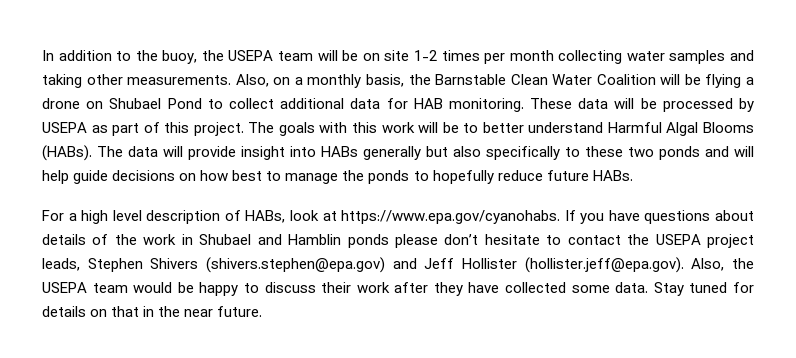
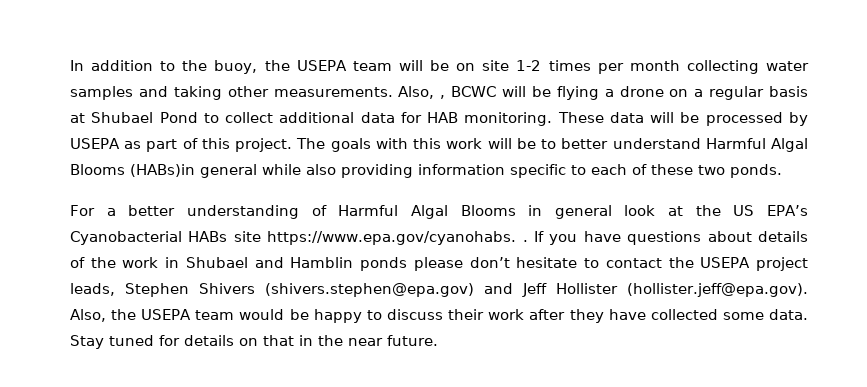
[273,74,656,88] on a monthly basis, the Barnstable Clean Water Coalition -> [440,86,497,99] , BCWC
(104, 105) none -> [694,86,808,100] [70,113,85,123] a regular basis at
[42,145,754,161] [42,170,633,184] [42,210,561,224] (HABs). The data will provide insight into HABs generally but also specifically to these two ponds and will help guide decisions on how best to manage the ponds to hopefully reduce future HABs. // For a high level description of HABs, look at https://www.epa.gov/cyanohabs. -> [130,164,782,178] [70,205,809,219] [70,231,528,245] (HABs)in general while also providing information specific to each of these two ponds. // For a better understanding of Harmful Algal Blooms in general look at the US EPA’s Cyanobacterial HABs site https://www.epa.gov/cyanohabs. .

